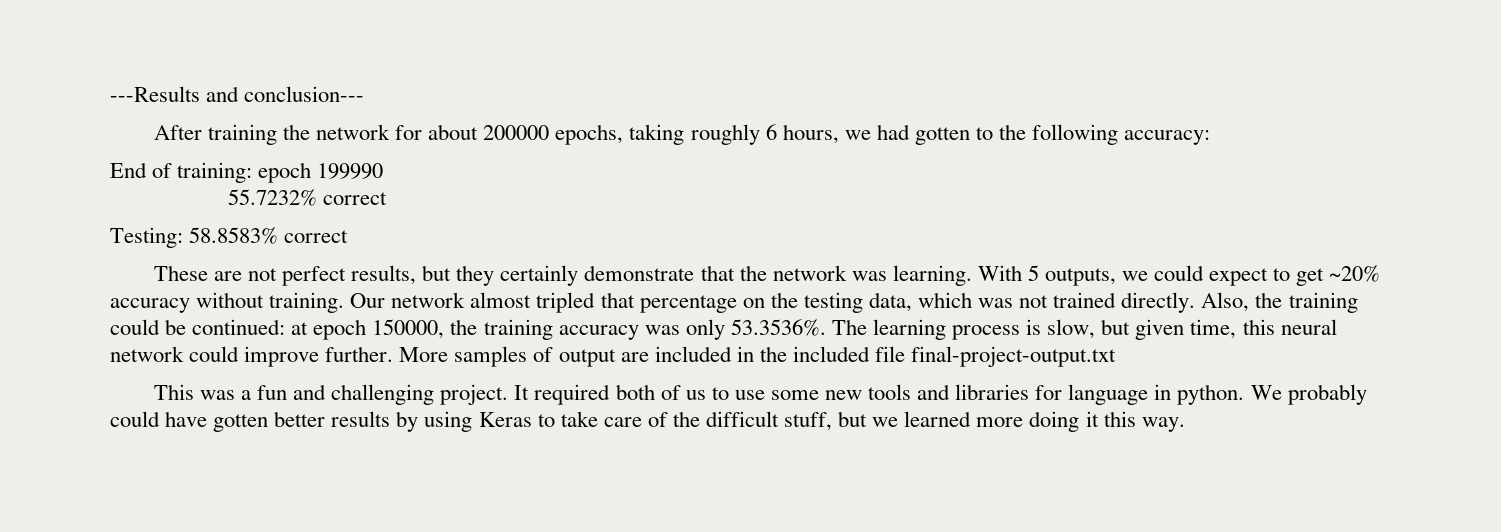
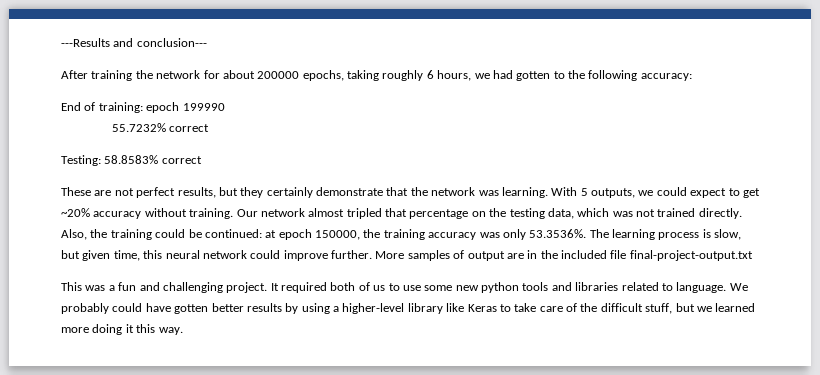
[654,346,732,362] included -> (524, 256) none
(862, 395) none -> [481,282,519,293] python
[1035,384,1245,405] for language in python. -> [621,282,727,293] related to language.
(473, 421) none -> [333,303,465,314] a higher-level library like

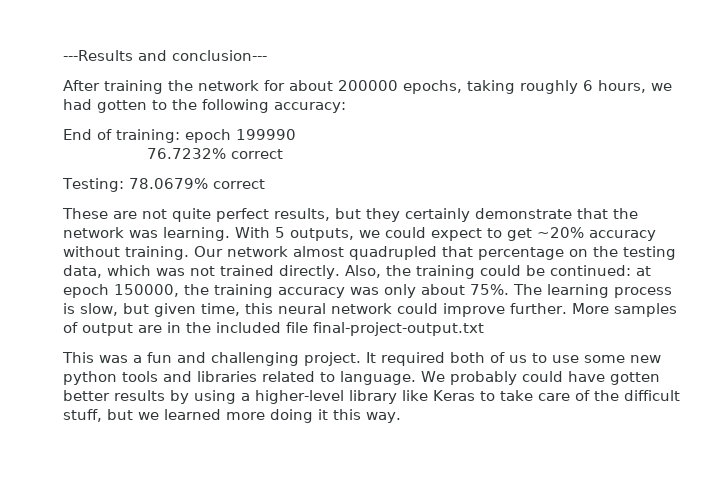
[111,123,166,132] 55.7232% -> [147,148,227,159] 76.7232%
[104,155,159,164] 58.8583% -> [128,178,208,189] 78.0679%
(134, 192) none -> [172,208,211,222] quite
[346,208,382,219] tripled -> [349,246,437,260] quadrupled
[529,229,587,238] 53.3536%. -> [421,284,509,295] about 75%.

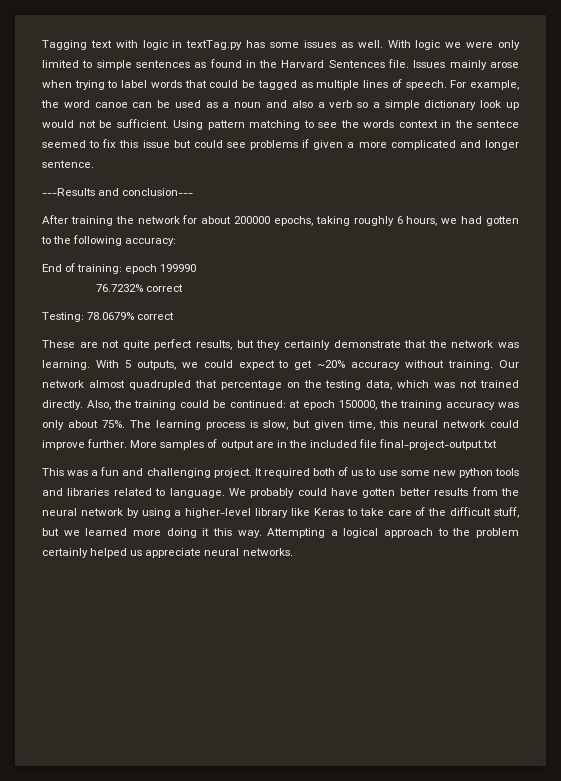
(63, 55) none -> [42,40,520,50] [42,59,520,70] [42,79,519,90] [41,100,519,110] [42,119,519,130] [42,139,519,150] [42,160,94,168] Tagging text with logic in textTag.py has some issues as well. With logic we were only limited to simple sentences as found in the Harvard Sentences file. Issues mainly arose when trying to label words that could be tagged as multiple lines of speech. For example, the word canoe can be used as a noun and also a verb so a simple dictionary look up would not be sufficient. Using pattern matching to see the words context in the sentece seemed to fix this issue but could see problems if given a more complicated and longer sentence. //
(165, 395) none -> [471,487,519,496] [42,508,123,516] from the neural network
(401, 417) none -> [267,528,520,538] [42,548,293,558] Attempting a logical approach to the problem certainly helped us appreciate neural networks.

